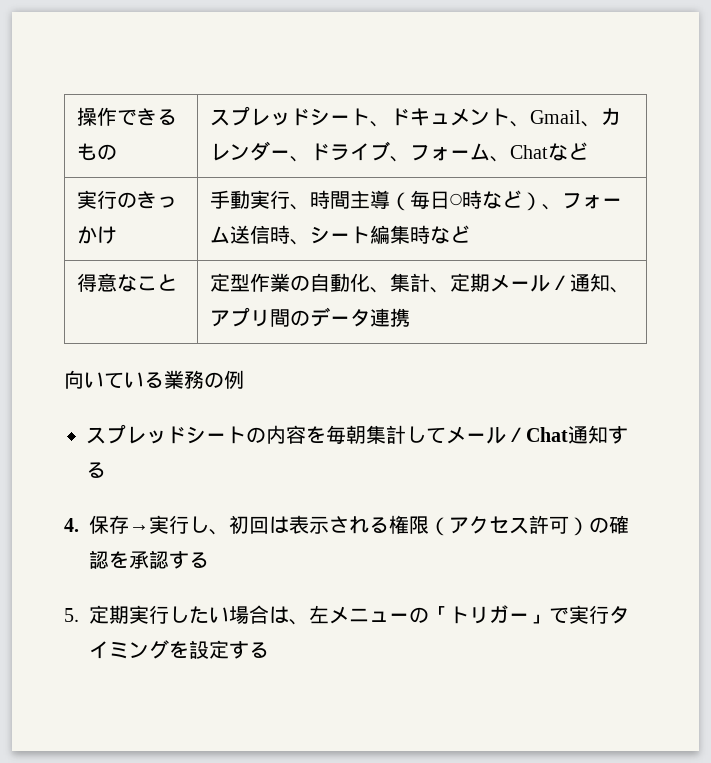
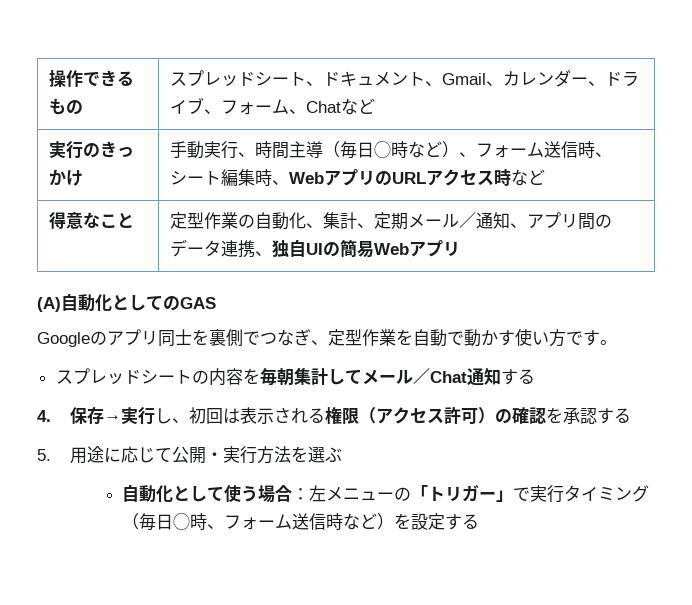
(430, 234) none -> [272,169,512,186] 、WebアプリのURLアクセス時
[64,370,244,389] // 向いている業務の例 -> [255,239,461,258] [37,293,216,312] [37,328,617,347] 、独自UIの簡易Webアプリ // (A)自動化としてのGAS // Googleのアプリ同士を裏側でつなぎ、定型作業を自動で動かす使い方です。
[89,605,309,625] 定期実行したい場合は、 -> [70,446,343,464] [122,484,310,503] 用途に応じて公開・実行方法を選ぶ // 自動化として使う場合：
(169, 649) none -> [122,513,395,530] （毎日◯時、フォーム送信時など）

